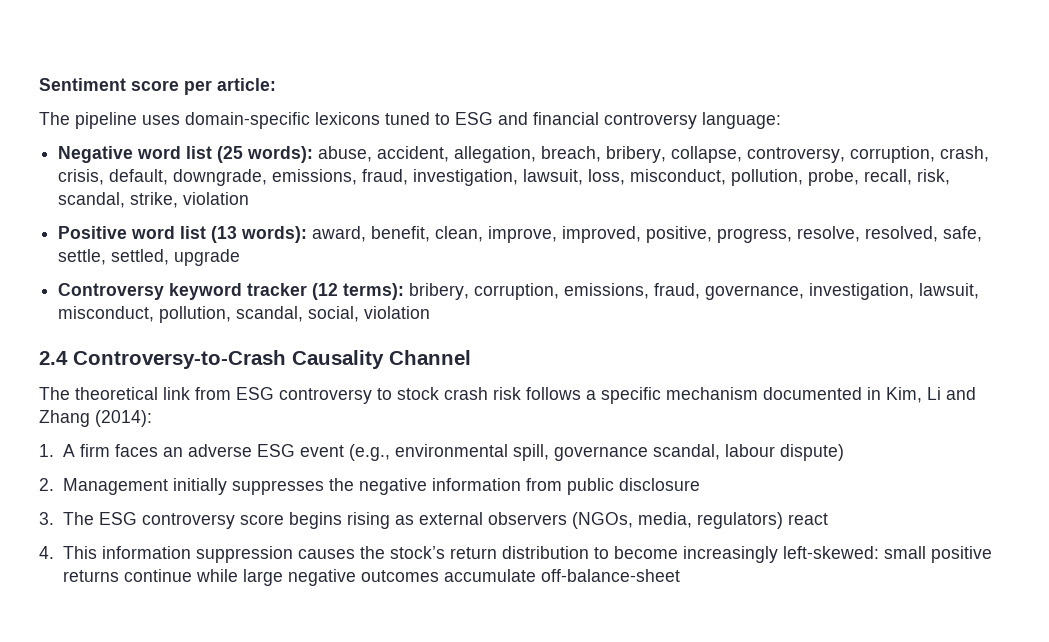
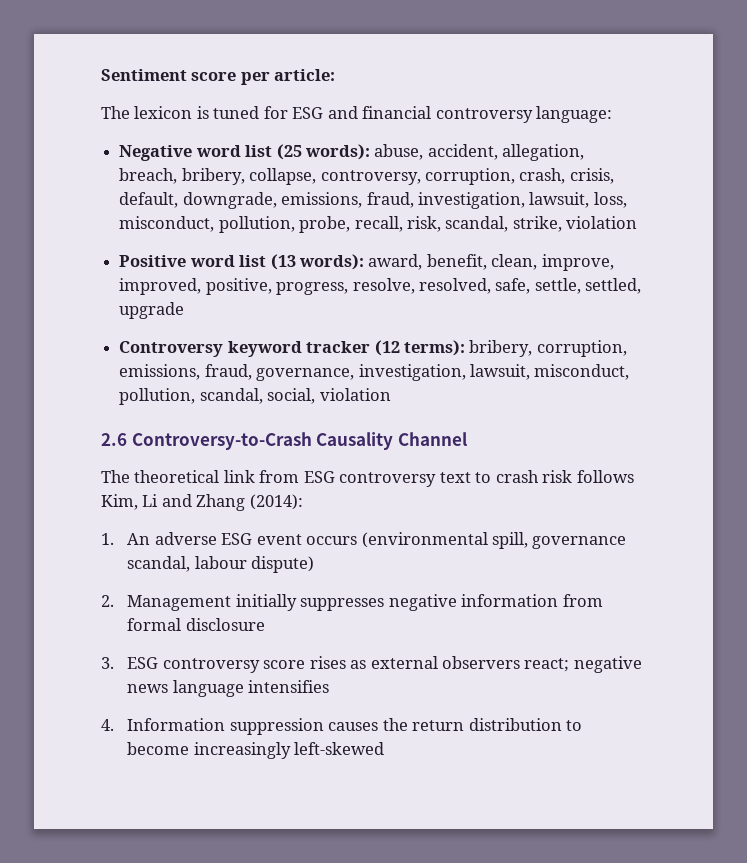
[75,112,450,129] pipeline uses domain-specific lexicons tuned to -> [134,106,288,119] lexicon is tuned for
[39,351,68,365] 2.4 -> [101,433,127,446] 2.6
[377,387,439,400] to stock -> [439,472,492,483] text to
[586,387,881,404] a specific mechanism documented in -> (634, 476) none
[62,444,183,457] A firm faces an -> [127,533,151,545] An
[348,444,508,461] (e.g., environmental -> [306,532,488,548] occurs (environmental
[328,478,354,491] the -> (385, 604) none
[566,478,614,495] public -> [127,618,182,631] formal
[62,512,94,525] The -> (114, 663) none
[288,512,390,529] begins rising -> [309,656,346,669] rises
[571,512,828,529] (NGOs, media, regulators) react -> [524,656,642,673] [127,680,330,697] react; negative news language intensifies
[62,546,191,559] This information -> [127,718,226,731] Information
[389,546,445,559] stock’s -> (408, 724) none
[782,546,992,563] [62,569,680,586] left-skewed: small positive returns continue while large negative outcomes accumulate off-balance-sheet -> [294,742,385,755] left-skewed

